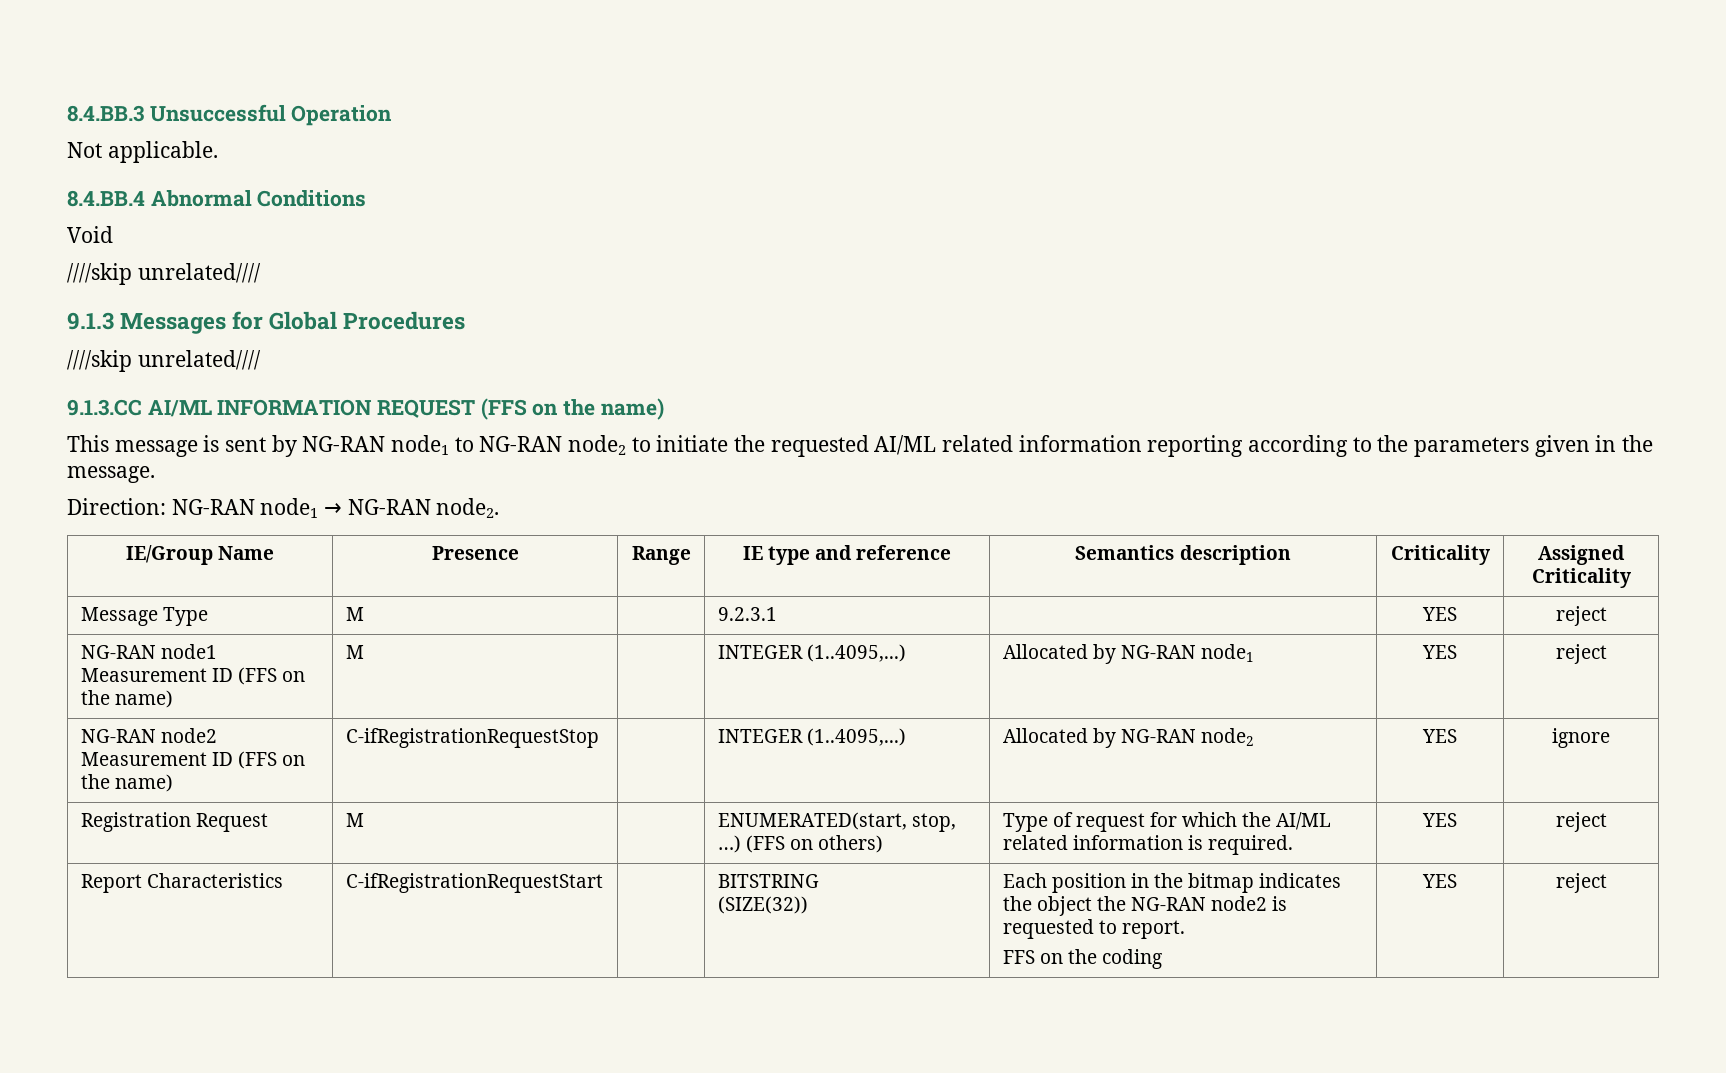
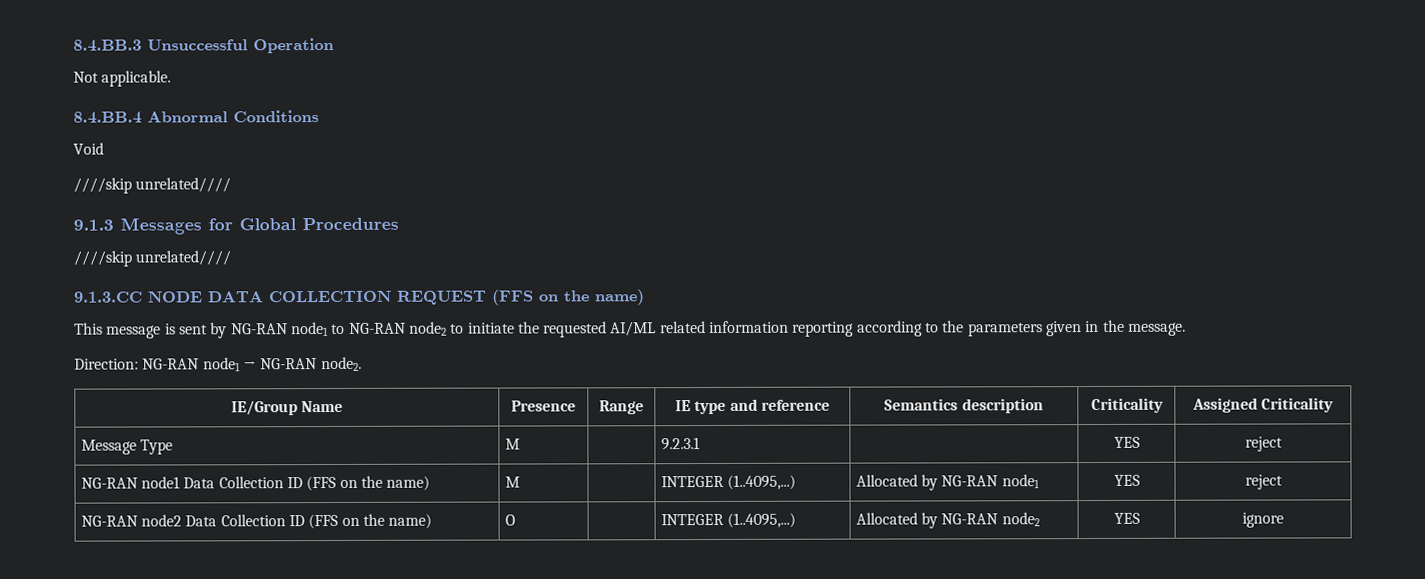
[147,399,373,417] AI/ML INFORMATION -> [148,290,392,303] NODE DATA COLLECTION
[80,668,207,682] Measurement -> [183,476,284,489] Data Collection
[80,751,305,769] [80,774,173,792] [345,728,599,748] Measurement ID (FFS on the name) | C-ifRegistrationRequestStop -> [185,513,433,530] [504,514,516,526] Data Collection ID (FFS on the name) | O
[80,812,268,832] [345,813,364,827] [717,812,956,832] [717,835,883,853] [1002,812,1332,832] [1002,835,1293,855] [1422,813,1457,827] [1555,812,1607,832] [80,873,283,893] [345,873,603,893] [717,874,819,888] [717,896,808,914] [1002,873,1342,893] [1002,896,1288,916] [1002,919,1185,939] [1002,949,1162,969] [1422,874,1457,888] [1555,873,1607,893] // Registration Request | M | | ENUMERATED(start, stop, …) (FFS on others) | Type of request for which the AI/ML related information is required. | YES | reject // Report Characteristics | C-ifRegistrationRequestStart | | BITSTRING // (SIZE(32)) | Each position in the bitmap indicates the object the NG-RAN node2 is requested to report. // FFS on the coding | YES | reject -> (1284, 520) none

